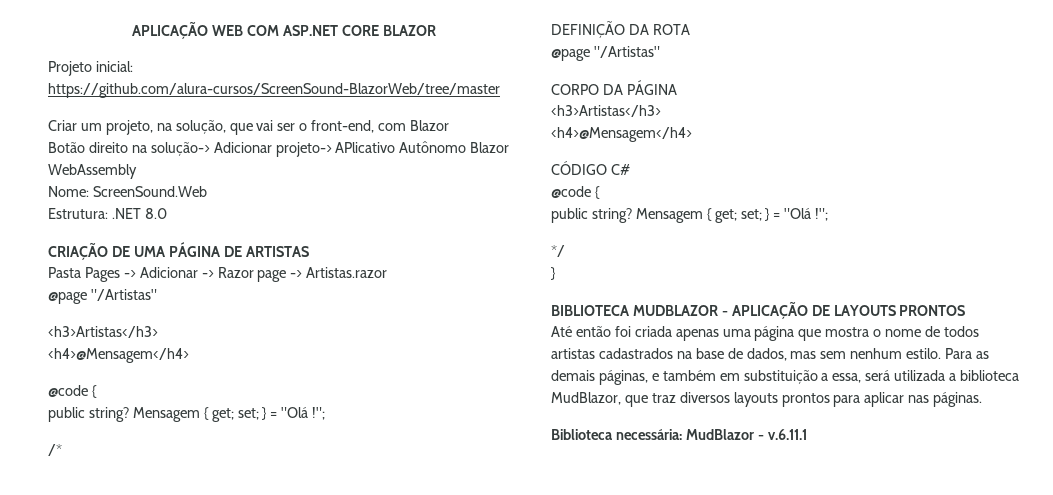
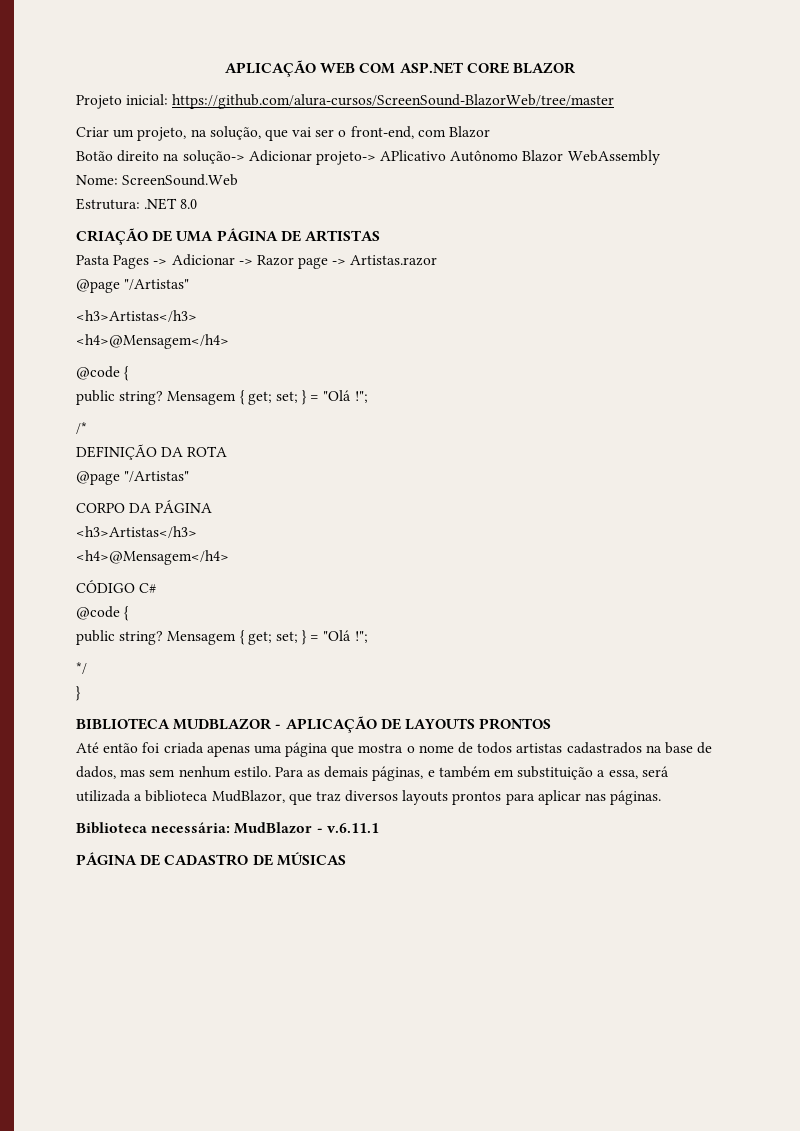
(807, 434) none -> [76,852,346,866] // PÁGINA DE CADASTRO DE MÚSICAS

